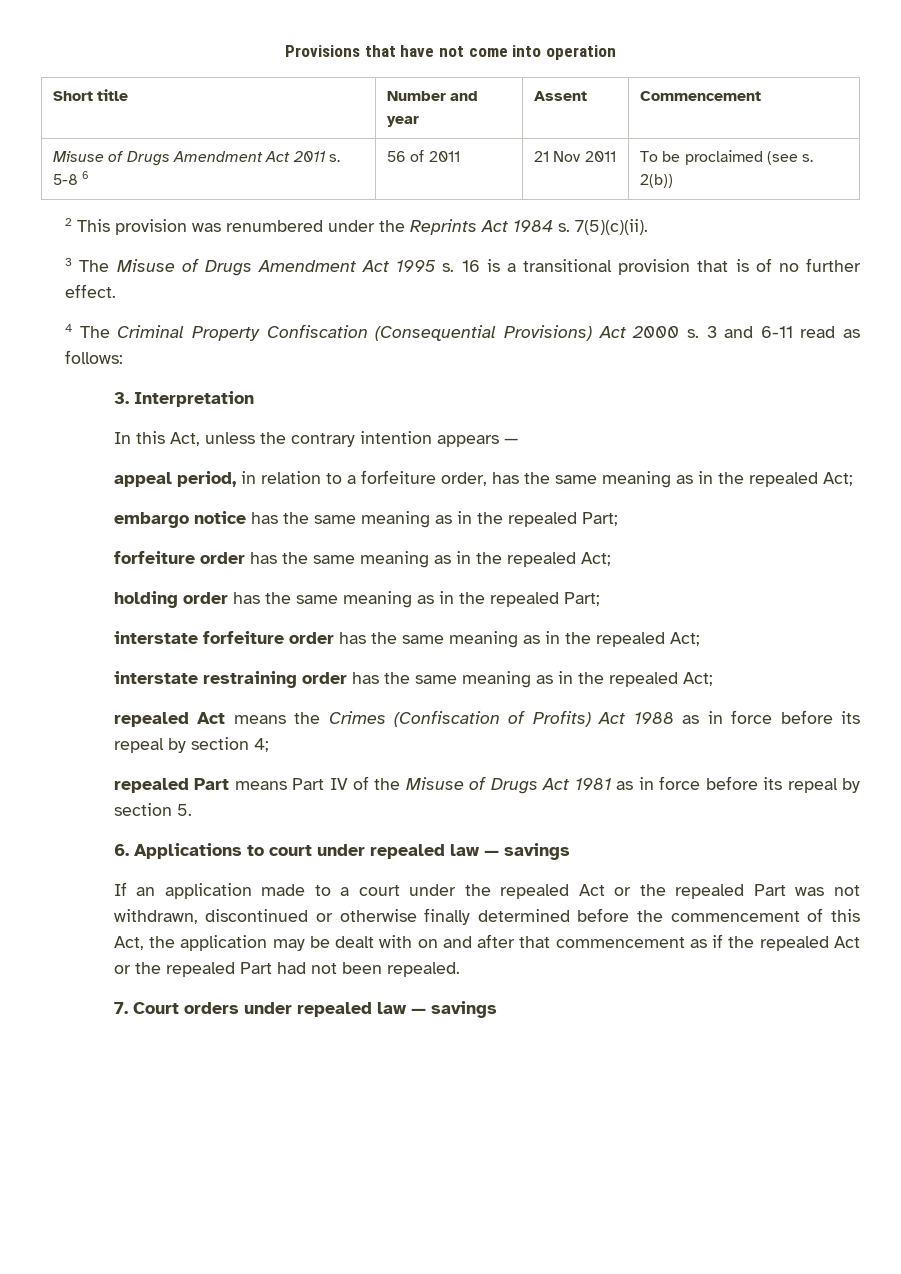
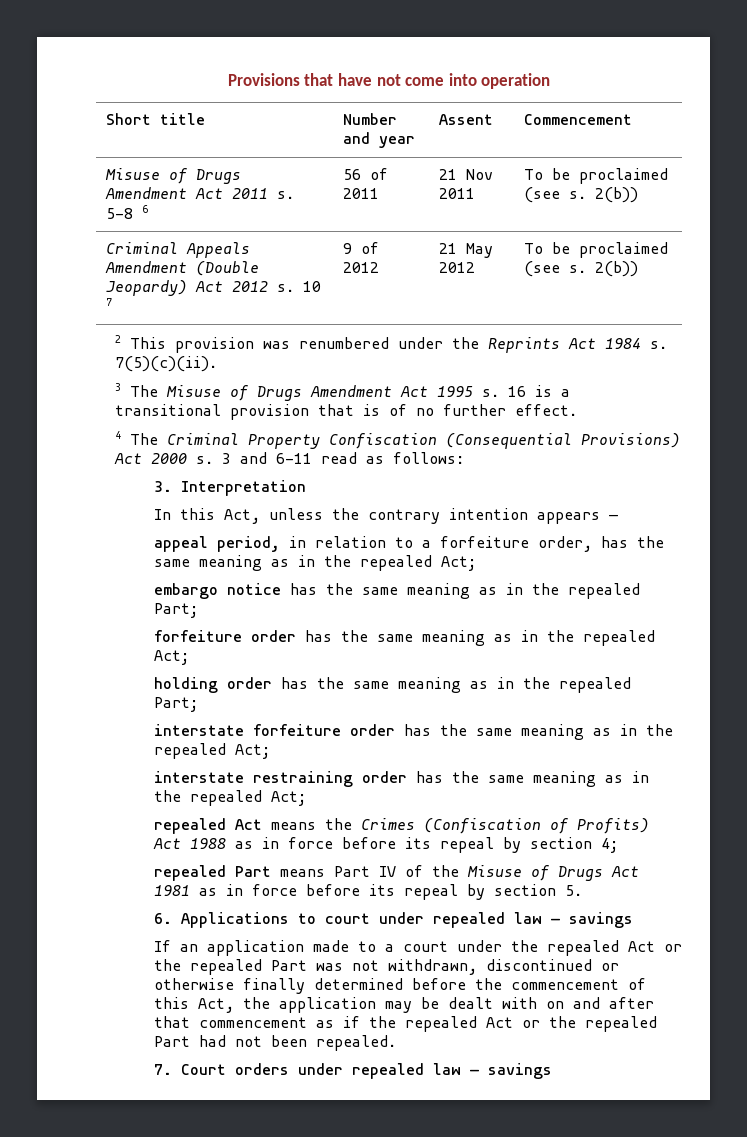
(673, 181) none -> [106,242,251,258] [105,261,260,276] [106,280,322,296] [106,298,113,306] [343,242,380,254] [343,262,380,273] [439,243,494,258] [439,262,476,273] [524,242,669,258] [524,261,639,277] // Criminal Appeals Amendment (Double Jeopardy) Act 2012 s. 10 7 | 9 of 2012 | 21 May 2012 | To be proclaimed (see s. 2(b))

